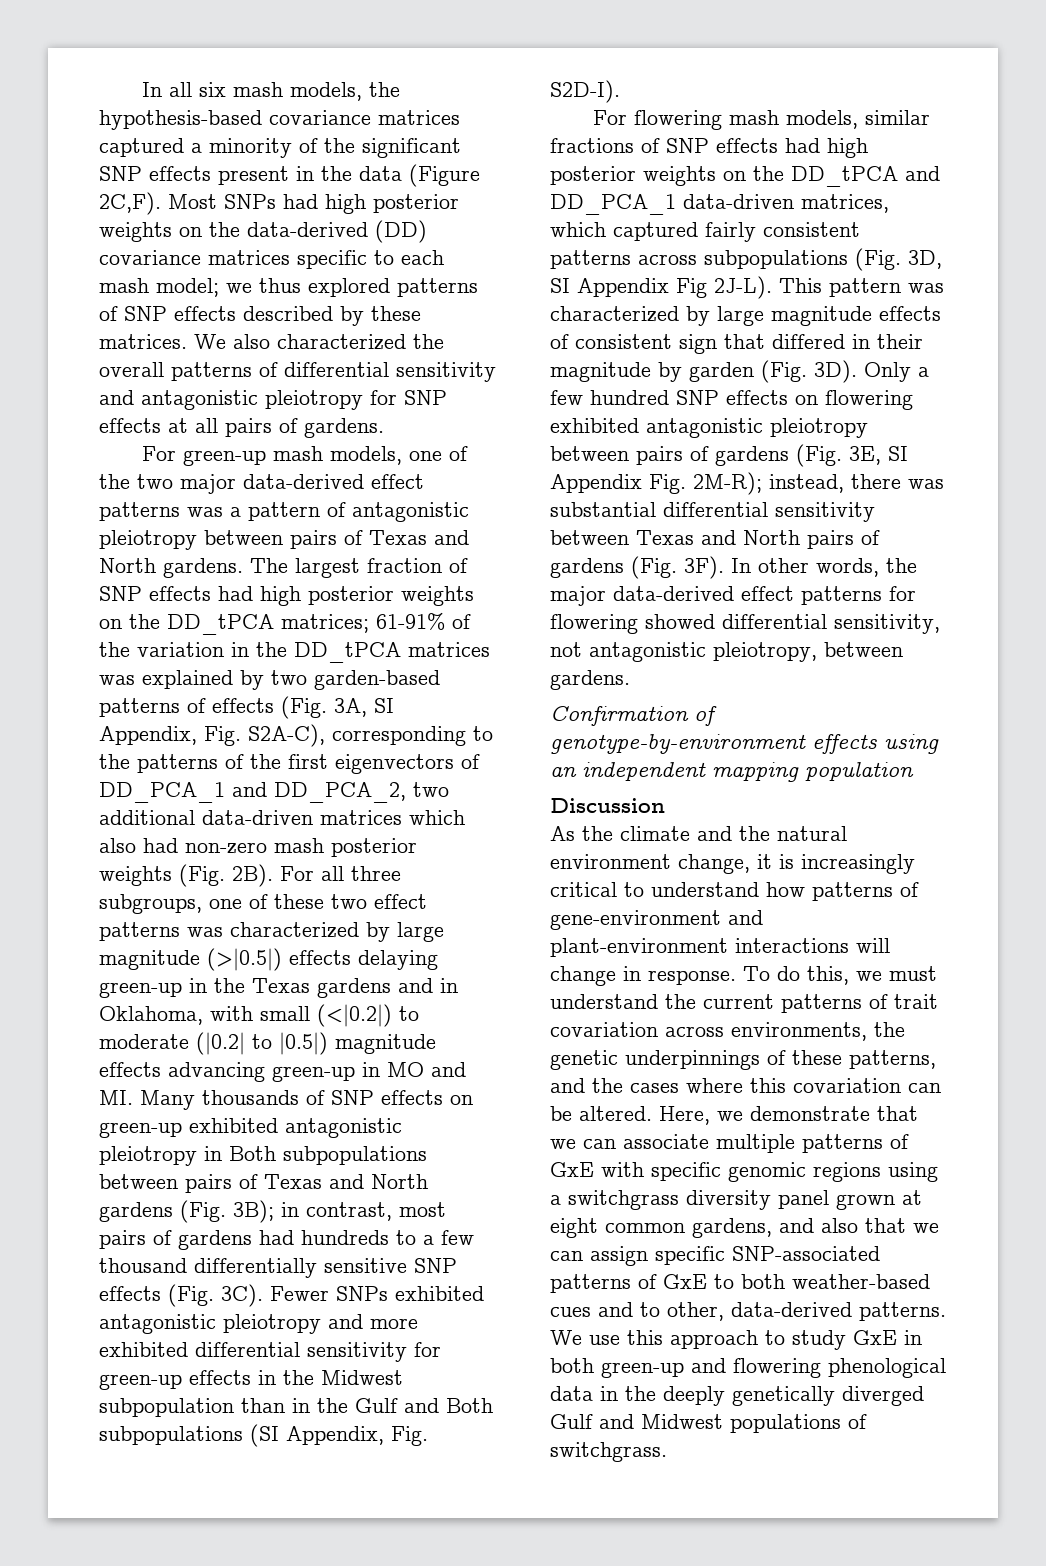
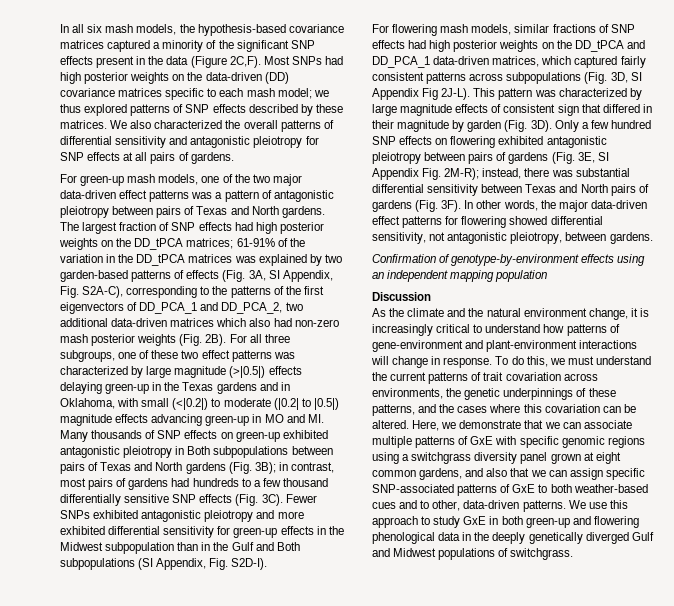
[247,222,368,237] data-derived -> [205,72,262,81] data-driven
[243,474,364,489] data-derived -> [60,190,116,199] data-driven
[613,586,734,601] data-derived -> [590,200,647,209] data-driven
[731,1302,852,1317] data-derived -> [463,500,520,509] data-driven

